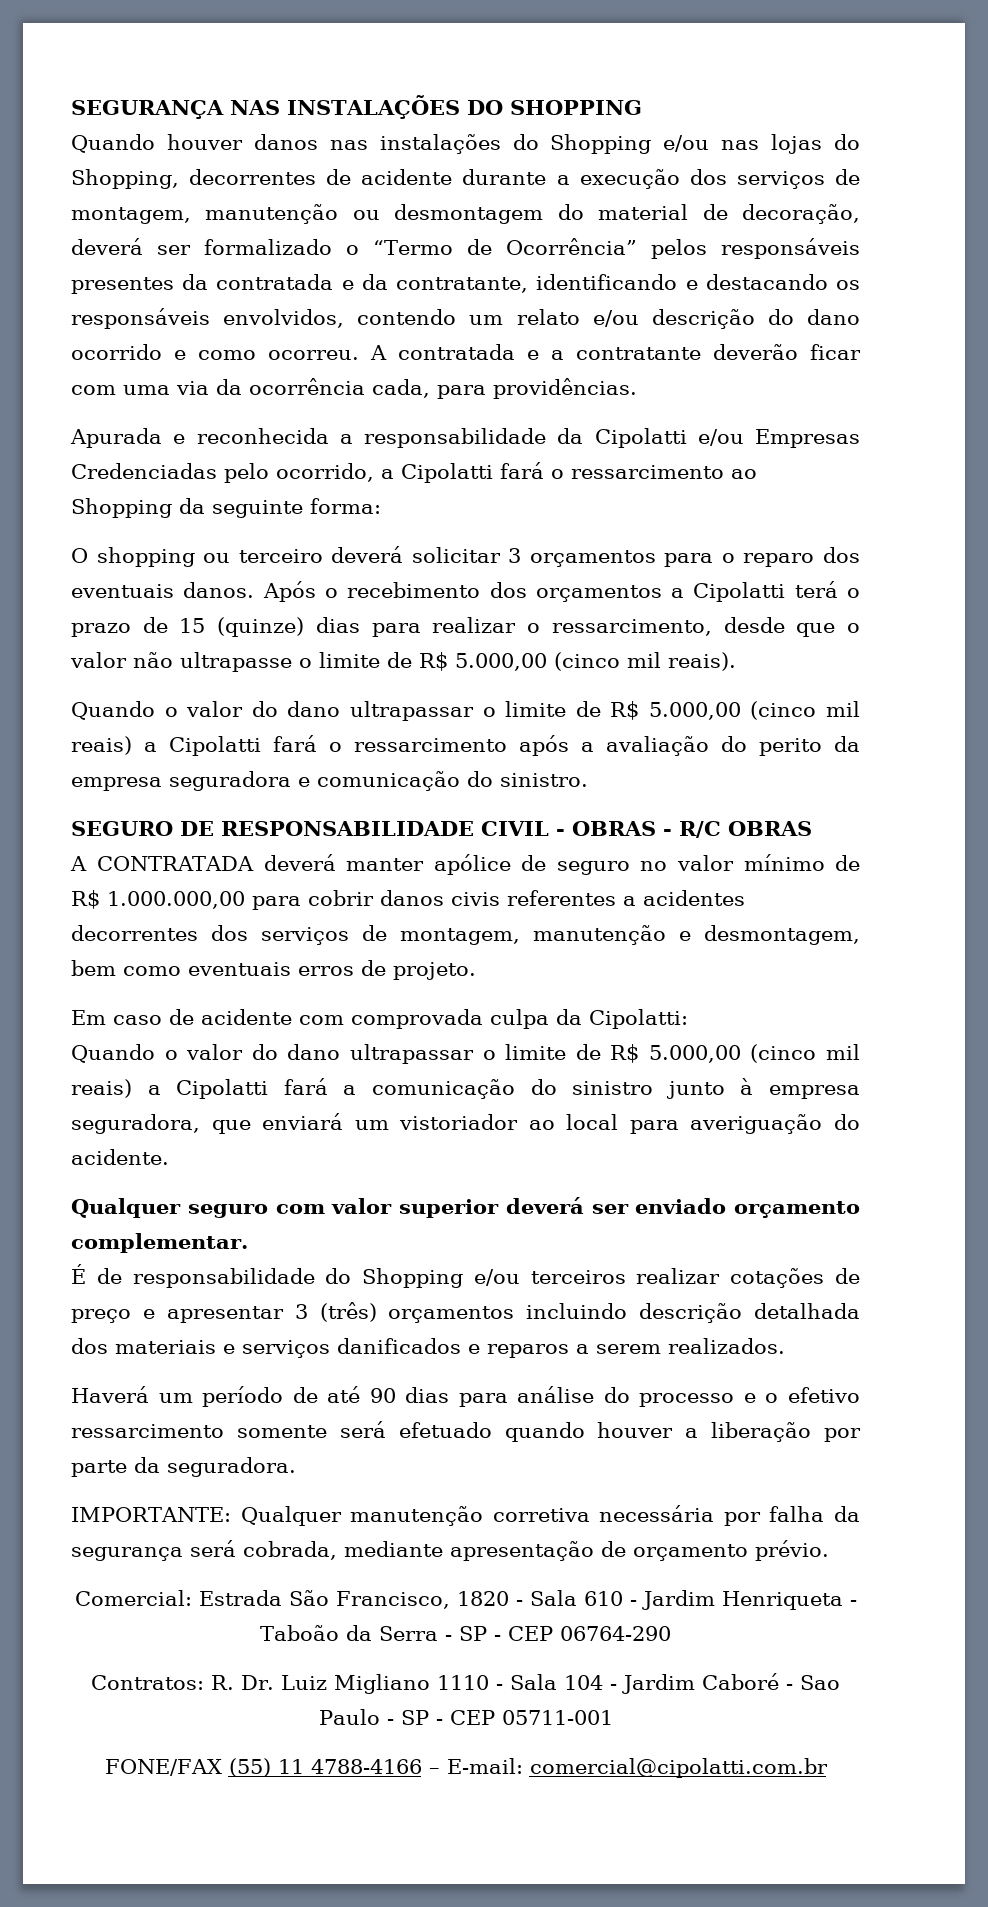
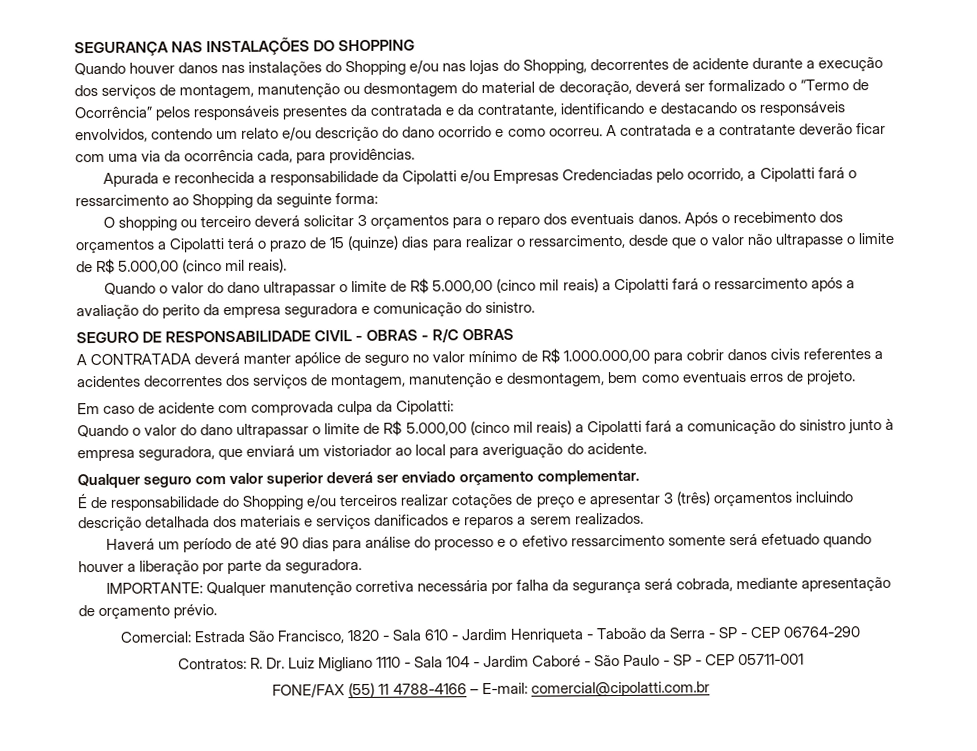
[800,1675,841,1690] Sao -> [594,654,621,667] São

